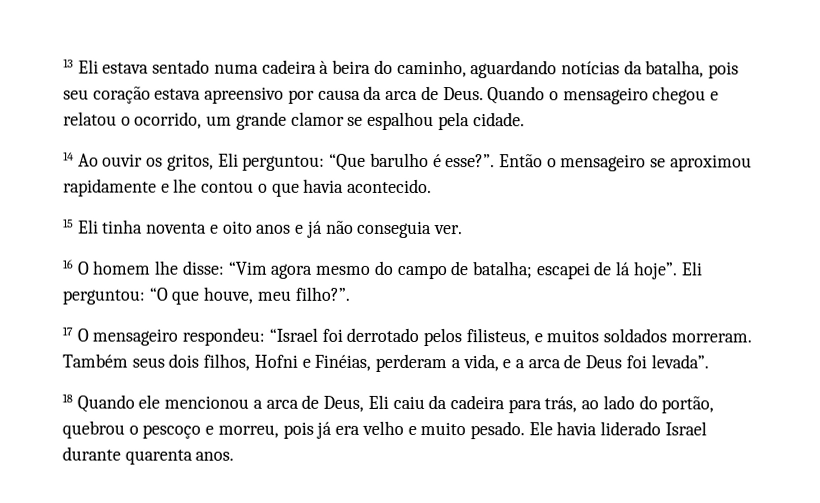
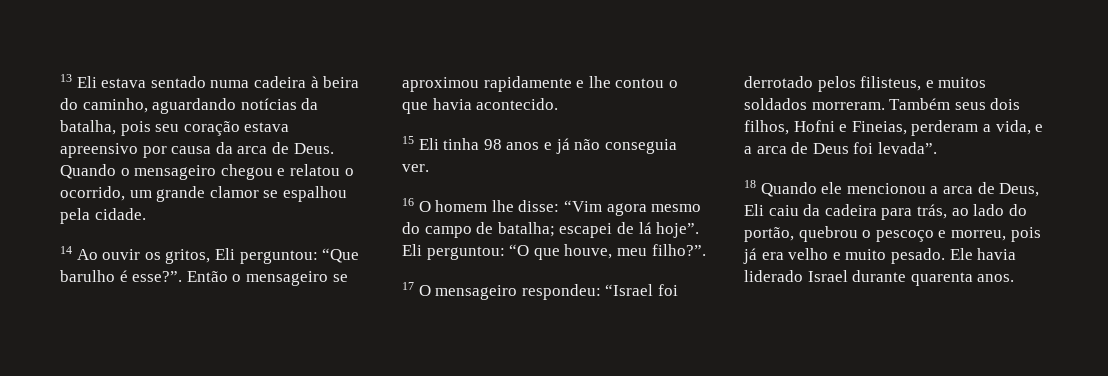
[146,220,253,234] noventa e oito -> [483,139,502,150] 98
[314,354,372,371] Finéias, -> [851,121,907,135] Fineias,

